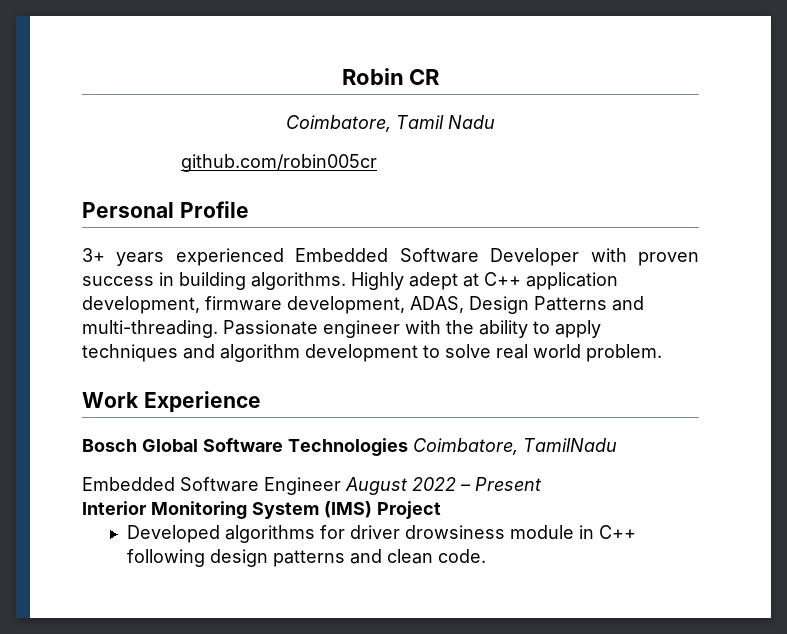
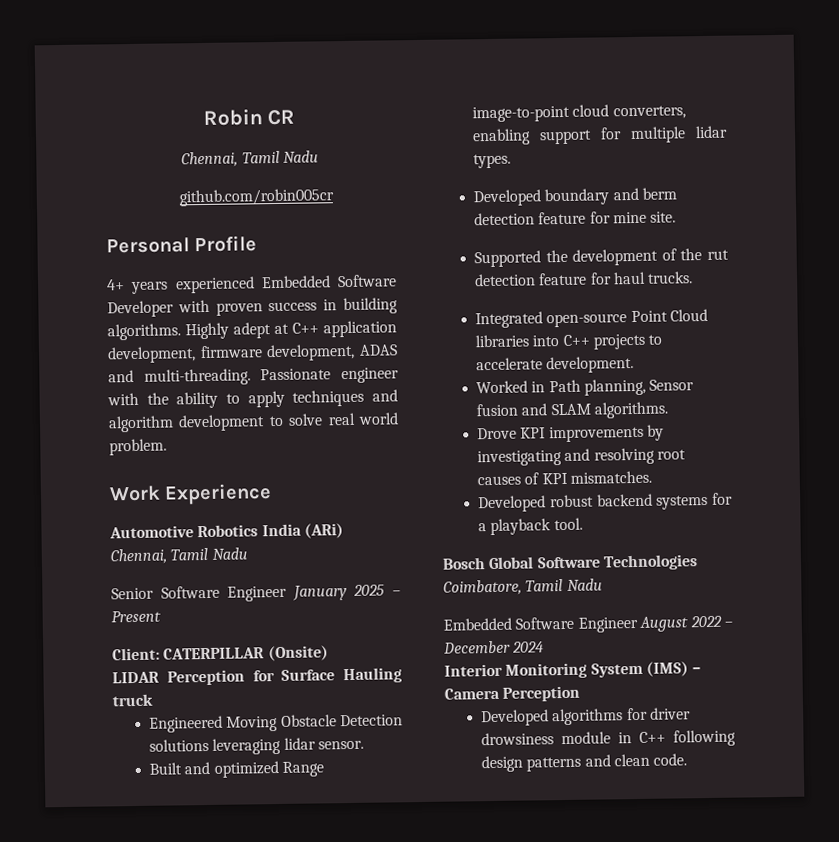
[286,115,391,132] Coimbatore, -> [181,151,239,168] Chennai,
[82,248,105,262] 3+ -> [106,279,125,291] 4+
[410,296,607,314] ADAS, Design Patterns -> [359,344,399,356] ADAS
(261, 402) none -> [109,523,344,539] [110,547,248,565] [111,584,401,602] [111,610,161,623] [112,645,329,662] [112,667,402,686] [112,693,153,707] [149,714,403,733] [149,737,364,755] [149,760,324,778] [472,104,686,123] [472,125,728,146] [473,153,512,169] [473,187,677,207] [474,211,677,226] [474,248,729,268] [474,271,694,287] [475,308,708,329] [475,333,663,350] [476,355,635,374] [476,378,695,396] [476,401,668,419] [477,424,664,443] [477,447,686,467] [477,470,652,486] [478,492,733,513] [478,517,583,536] // Automotive Robotics India (ARi) Chennai, Tamil Nadu // Senior Software Engineer January 2025 – Present // Client: CATERPILLAR (Onsite) // LIDAR Perception for Surface Hauling truck // Engineered Moving Obstacle Detection solutions leveraging lidar sensor. // Built and optimized Range image-to-point cloud converters, enabling support for multiple lidar types. // Developed boundary and berm detection feature for mine site. // Supported the development of the rut detection feature for haul trucks. // Integrated open-source Point Cloud libraries into C++ projects to accelerate development. // Worked in Path planning, Sensor fusion and SLAM algorithms. // Drove KPI improvements by investigating and resolving root causes of KPI mismatches. // Developed robust backend systems for a playback tool.
[523,438,617,452] TamilNadu -> [525,578,603,592] Tamil Nadu
[475,477,542,491] Present -> [443,640,545,654] December 2024
[377,501,441,519] Project -> [692,667,702,674] [444,685,581,702] – Camera Perception

